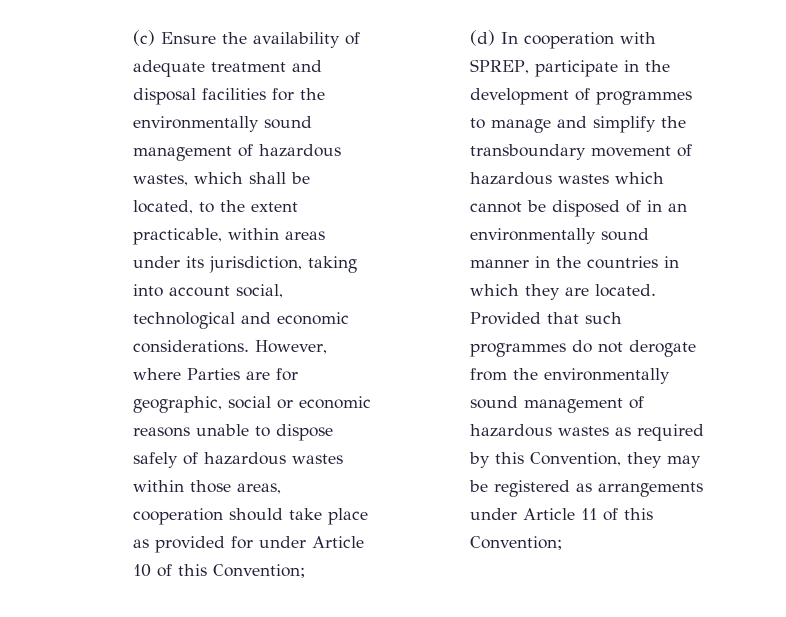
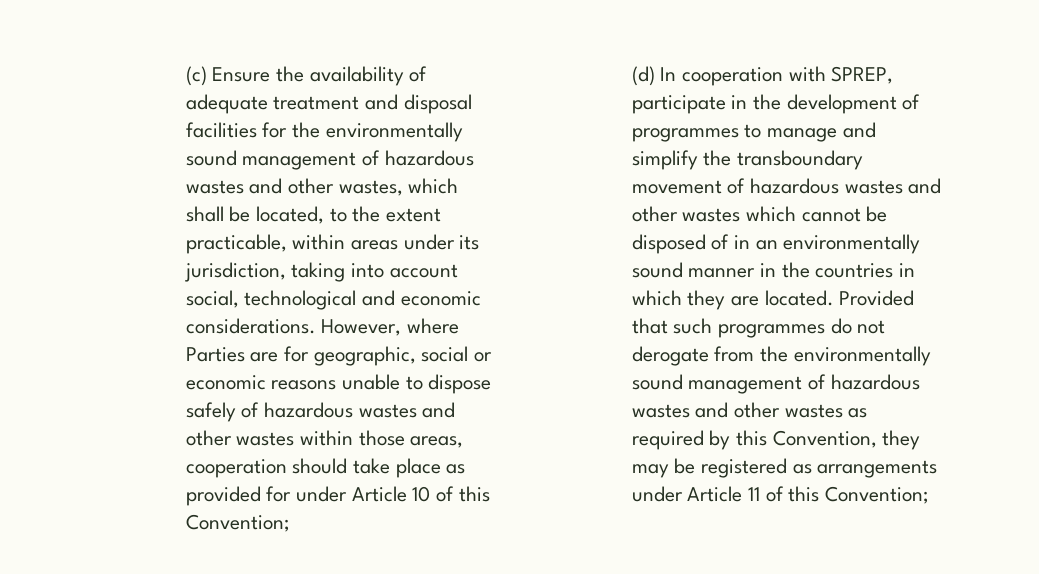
(341, 150) none -> [185,178,335,194] wastes and other
(343, 459) none -> [422,402,456,418] [185,430,295,446] and other wastes
(609, 179) none -> [908,178,942,194] [631,206,741,222] and other wastes
(609, 431) none -> [695,402,843,418] and other wastes

